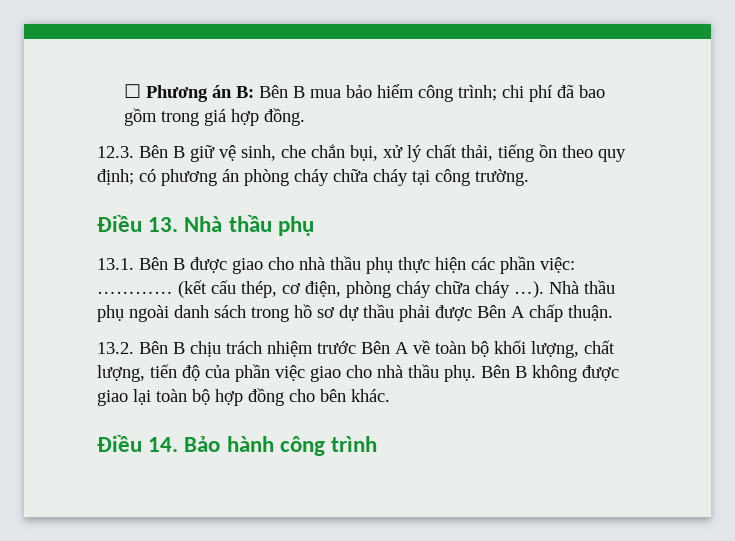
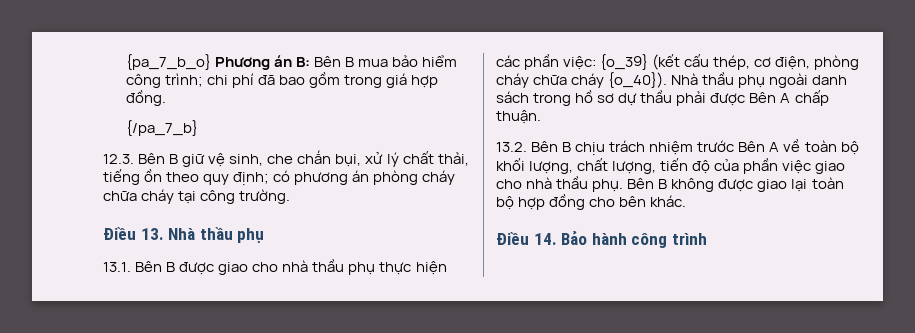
[124,84,142,98] ☐ -> [125,54,211,70] {pa_7_b_o}
(306, 117) none -> [125,120,198,136] // {/pa_7_b}
[97,291,173,294] ………… -> [600,54,649,70] {o_39}
[514,281,544,298] …). -> [608,72,668,88] {o_40}).

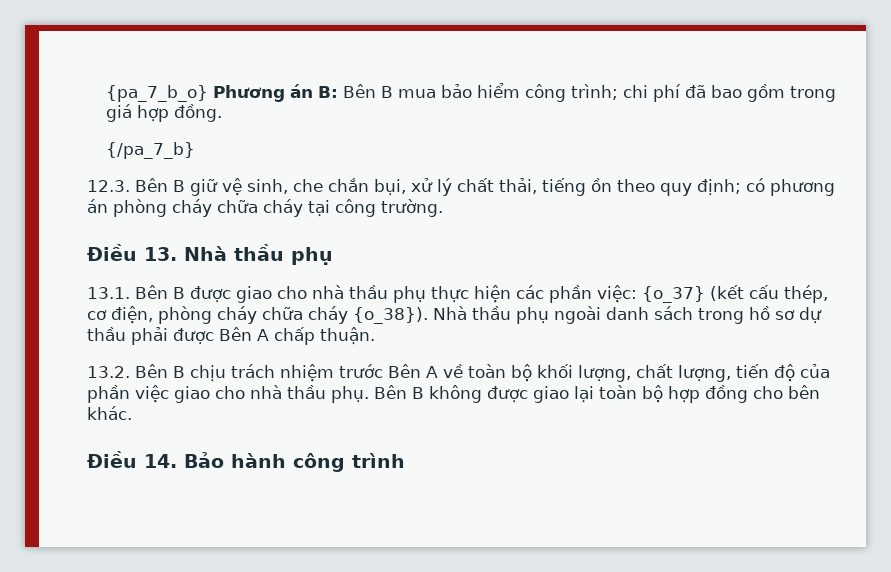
[600,54,649,70] {o_39} -> [642,286,705,303] {o_37}
[608,72,668,88] {o_40}). -> [353,307,428,324] {o_38}).

